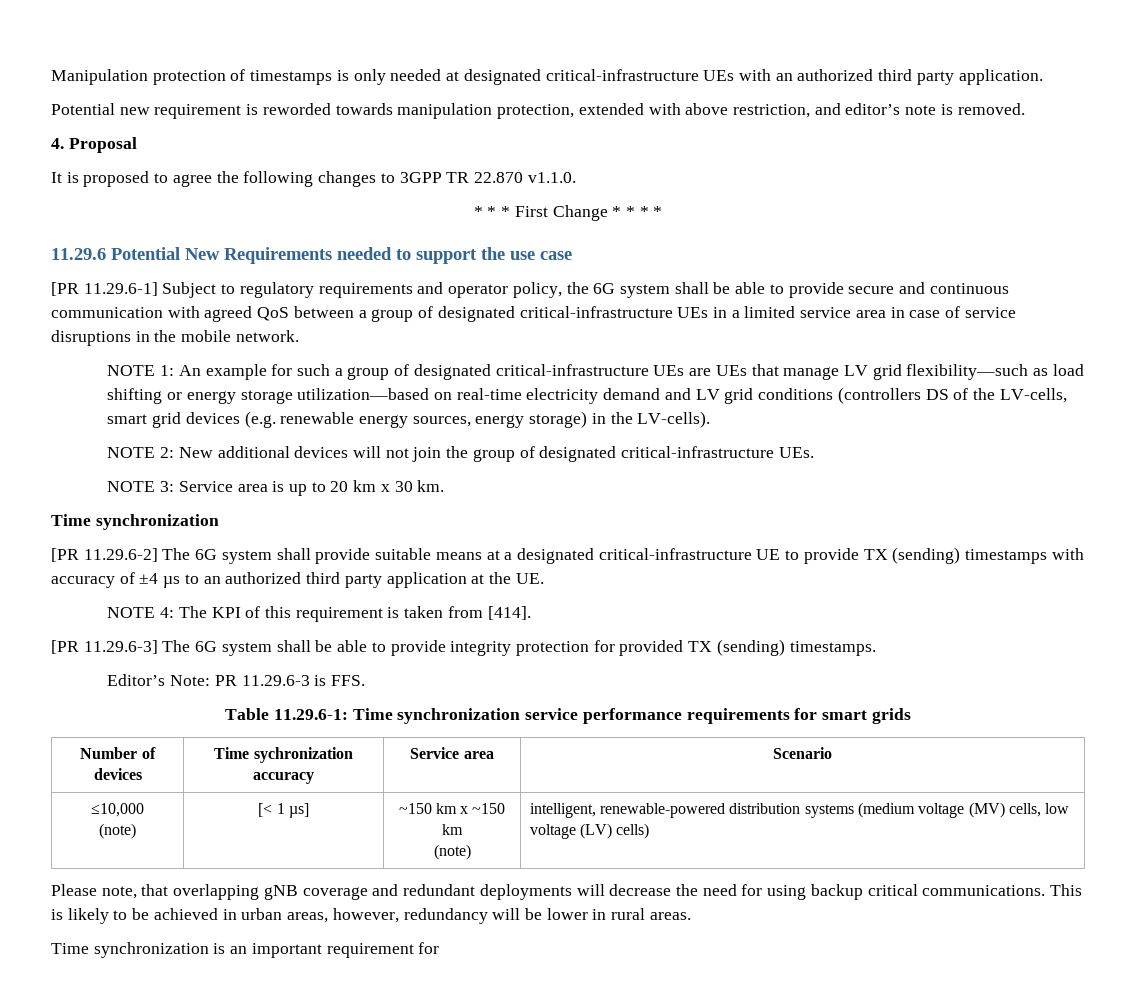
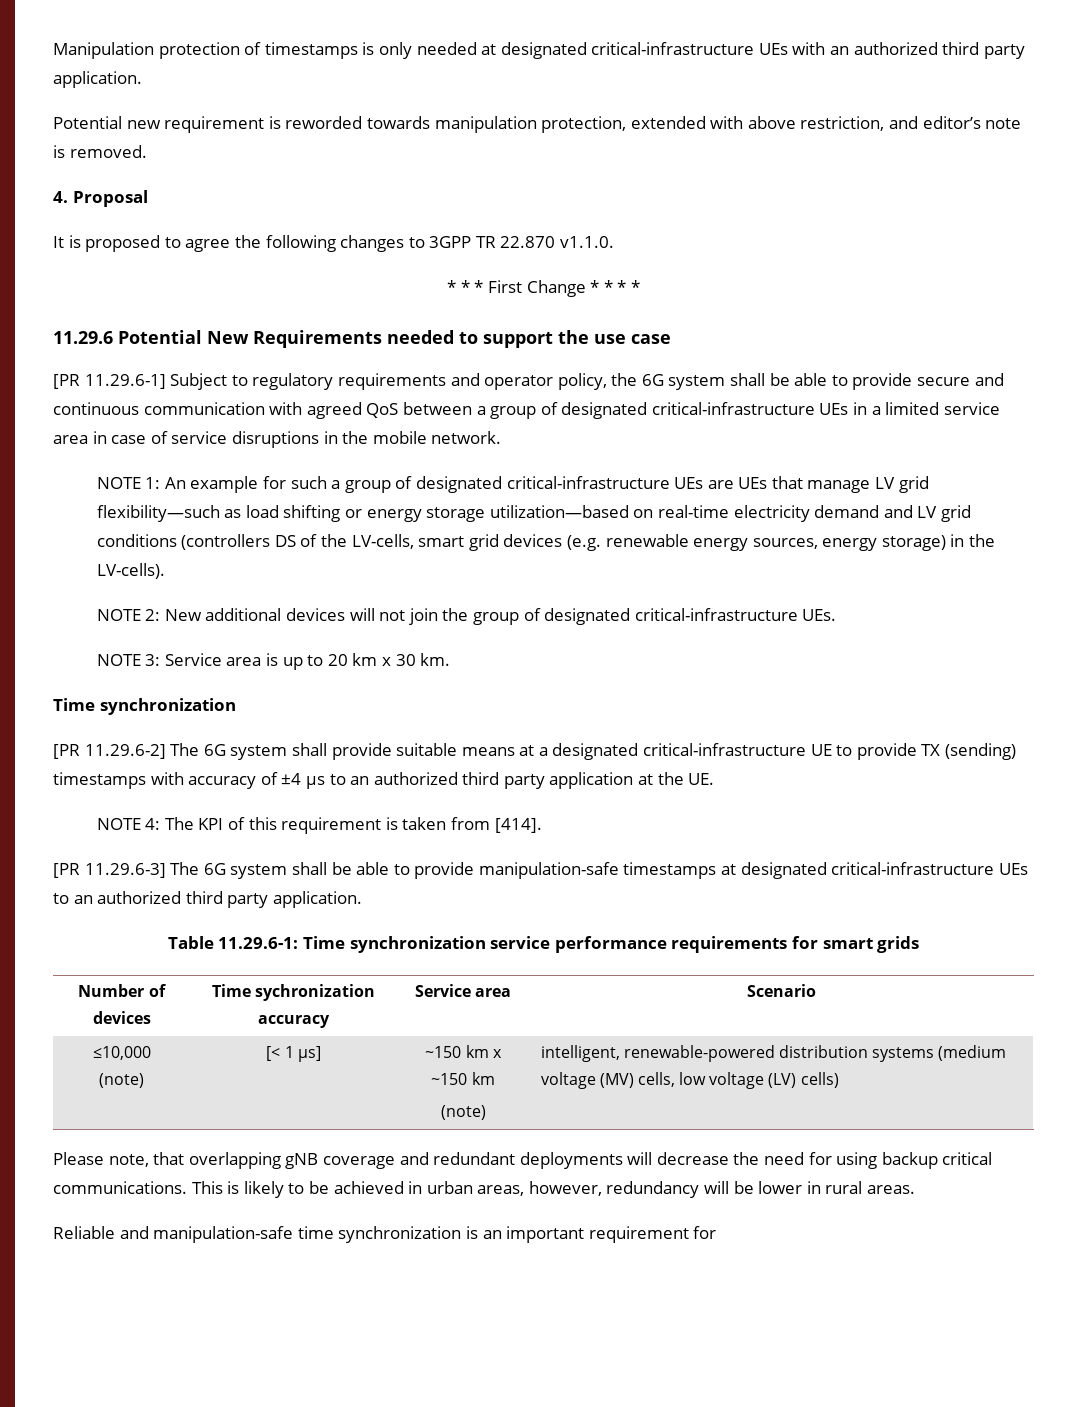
[450,639,876,656] [107,674,366,686] integrity protection for provided TX (sending) timestamps. // Editor’s Note: PR 11.29.6-3 is FFS. -> [478,862,1028,879] [53,891,362,908] manipulation-safe timestamps at designated critical-infrastructure UEs to an authorized third party application.
[51,943,89,954] Time -> [53,1226,334,1243] Reliable and manipulation-safe time

